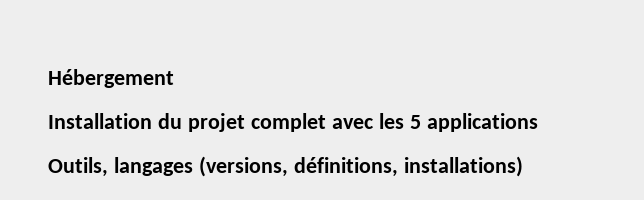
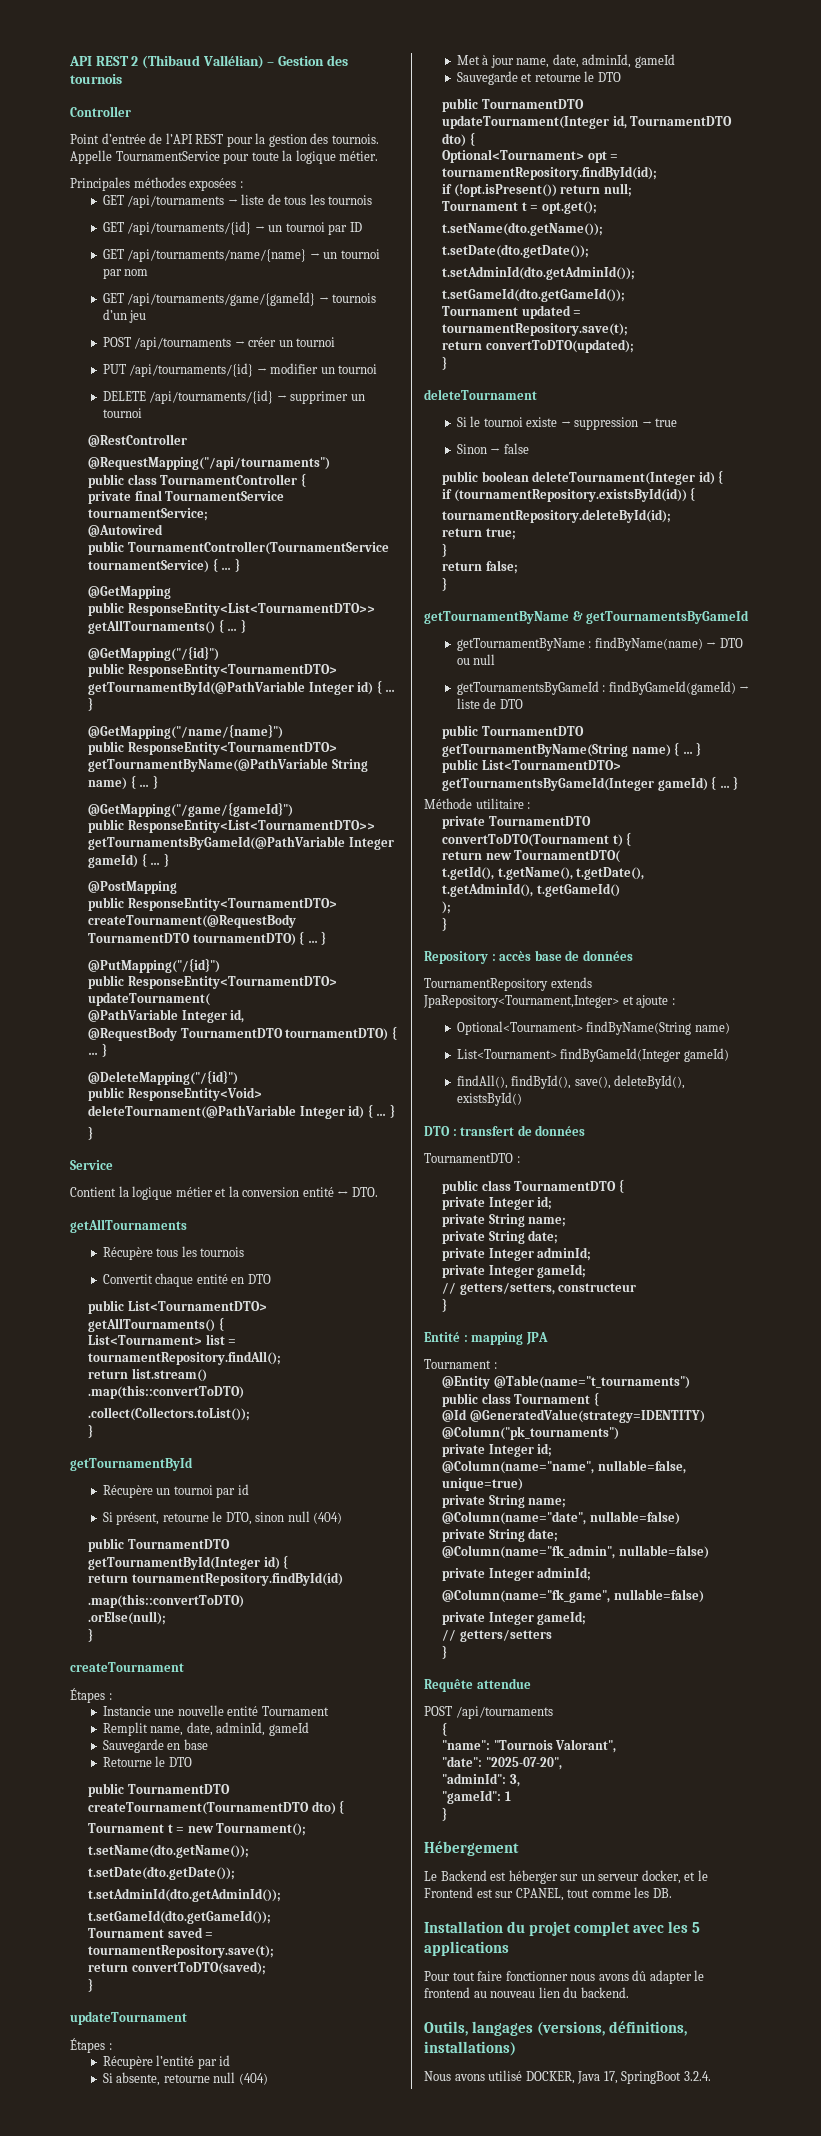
[48,69,174,88] Hébergement -> [69,55,348,69] [70,74,122,84] [70,106,131,117] [70,133,379,147] [70,150,379,164] [70,177,243,191] [102,194,373,208] [102,221,362,235] [102,249,380,262] [102,268,149,279] [102,292,377,306] [102,309,147,323] [102,337,336,350] [102,363,378,377] [102,390,365,404] [102,408,142,418] [88,434,188,447] [88,457,331,470] [88,473,306,488] [88,490,285,504] [88,508,209,521] [88,524,164,537] [88,541,389,555] [88,558,240,573] [88,586,172,599] [88,602,375,616] [88,619,246,634] [88,646,220,661] [88,663,337,677] [88,680,396,695] [88,697,94,711] [88,724,284,739] [88,741,337,755] [88,758,368,772] [88,775,158,790] [88,802,294,817] [88,819,375,833] [88,836,394,850] [88,853,169,868] [88,881,178,894] [88,897,337,911] [88,914,297,928] [88,931,327,946] [88,958,221,973] [88,975,337,989] [88,992,211,1006] [88,1009,245,1023] [88,1026,397,1041] [88,1043,107,1057] [88,1070,239,1085] [88,1087,262,1101] [88,1104,395,1119] [88,1126,94,1140] [70,1160,113,1170] [70,1186,378,1200] [70,1219,187,1233] [102,1246,245,1260] [102,1273,271,1287] [88,1300,267,1314] [88,1317,224,1332] [88,1334,237,1345] [88,1351,282,1365] [88,1368,207,1382] [88,1385,245,1399] [88,1407,251,1421] [88,1424,94,1438] [70,1457,193,1471] [102,1484,249,1498] [102,1511,343,1525] [88,1538,230,1552] [88,1555,289,1570] [88,1572,343,1586] [88,1594,245,1608] [88,1611,167,1625] [88,1628,94,1642] [70,1662,184,1672] [70,1688,112,1703] [102,1705,329,1716] [102,1722,309,1736] [102,1739,208,1753] [102,1756,192,1767] [88,1783,230,1797] [88,1800,345,1815] [88,1823,307,1836] [88,1844,250,1858] [88,1866,236,1880] [88,1888,282,1902] [88,1910,272,1924] [88,1927,214,1938] [88,1945,275,1958] [88,1961,266,1975] [88,1978,94,1992] [70,2011,187,2025] [70,2038,112,2053] [102,2055,231,2069] [102,2072,268,2086] [456,54,675,68] [456,71,621,85] [442,98,584,112] [442,115,733,129] [442,132,475,147] [442,149,619,163] [442,166,658,180] [442,183,632,197] [442,201,597,214] [442,222,604,236] [442,244,590,258] [442,266,636,280] [442,288,626,302] [442,305,582,319] [442,323,629,336] [442,339,634,353] [442,356,448,370] [424,389,537,400] [456,416,678,430] [456,443,529,454] [442,470,724,485] [442,487,696,502] [442,509,672,523] [442,528,516,540] [442,543,448,557] [442,560,518,574] [442,577,448,591] [424,610,750,624] [456,637,743,651] [456,654,496,665] [456,681,750,695] [456,698,523,709] [442,725,584,739] [442,742,702,757] [442,759,621,773] [442,776,739,791] [424,798,531,809] [442,816,591,829] [442,832,632,847] [442,850,621,863] [442,866,645,880] [442,883,620,897] [442,901,452,914] [442,917,448,931] [424,950,633,964] [424,977,592,991] [423,995,675,1008] [456,1021,730,1035] [456,1048,729,1062] [456,1075,686,1089] [456,1092,522,1106] [424,1125,586,1136] [424,1153,520,1163] [442,1179,624,1194] [442,1196,553,1210] [442,1214,567,1227] [442,1230,559,1244] [442,1247,592,1261] [442,1264,587,1278] [442,1282,637,1295] [442,1298,448,1312] [424,1332,548,1345] [424,1359,497,1369] [442,1375,690,1389] [442,1392,599,1407] [442,1409,705,1423] [442,1426,620,1440] [442,1443,553,1457] [442,1460,686,1474] [442,1478,524,1491] [442,1495,567,1508] [442,1511,680,1525] [442,1528,559,1542] [442,1545,709,1559] [442,1567,592,1581] [442,1589,704,1603] [442,1611,587,1625] [442,1629,552,1642] [442,1645,448,1659] [424,1678,531,1692] [424,1706,553,1719] [442,1722,448,1736] [442,1739,617,1753] [442,1756,562,1770] [442,1773,520,1787] [442,1790,511,1804] [442,1807,448,1821] [424,1841,519,1856] [424,1870,708,1884] [424,1887,672,1901] API REST 2 (Thibaud Vallélian) – Gestion des tournois // Controller // Point d’entrée de l’API REST pour la gestion des tournois. Appelle TournamentService pour toute la logique métier. // Principales méthodes exposées : // GET /api/tournaments → liste de tous les tournois // GET /api/tournaments/{id} → un tournoi par ID // GET /api/tournaments/name/{name} → un tournoi par nom // GET /api/tournaments/game/{gameId} → tournois d’un jeu // POST /api/tournaments → créer un tournoi // PUT /api/tournaments/{id} → modifier un tournoi // DELETE /api/tournaments/{id} → supprimer un tournoi // @RestController // @RequestMapping("/api/tournaments") // public class TournamentController { // private final TournamentService tournamentService; // @Autowired // public TournamentController(TournamentService tournamentService) { … } // @GetMapping // public ResponseEntity<List<TournamentDTO>> getAllTournaments() { … } // @GetMapping("/{id}") // public ResponseEntity<TournamentDTO> getTournamentById(@PathVariable Integer id) { … } // @GetMapping("/name/{name}") // public ResponseEntity<TournamentDTO> getTournamentByName(@PathVariable String name) { … } // @GetMapping("/game/{gameId}") // public ResponseEntity<List<TournamentDTO>> getTournamentsByGameId(@PathVariable Integer gameId) { … } // @PostMapping // public ResponseEntity<TournamentDTO> createTournament(@RequestBody TournamentDTO tournamentDTO) { … } // @PutMapping("/{id}") // public ResponseEntity<TournamentDTO> updateTournament( // @PathVariable Integer id, // @RequestBody TournamentDTO tournamentDTO) { … } // @DeleteMapping("/{id}") // public ResponseEntity<Void> deleteTournament(@PathVariable Integer id) { … } // } // Service // Contient la logique métier et la conversion entité ↔ DTO. // getAllTournaments // Récupère tous les tournois // Convertit chaque entité en DTO // public List<TournamentDTO> getAllTournaments() { // List<Tournament> list = tournamentRepository.findAll(); // return list.stream() // .map(this::convertToDTO) // .collect(Collectors.toList()); // } // getTournamentById // Récupère un tournoi par id // Si présent, retourne le DTO, sinon null (404) // public TournamentDTO getTournamentById(Integer id) { // return tournamentRepository.findById(id) // .map(this::convertToDTO) // .orElse(null); // } // createTournament // Étapes : // Instancie une nouvelle entité Tournament // Remplit name, date, adminId, gameId // Sauvegarde en base // Retourne le DTO // public TournamentDTO createTournament(TournamentDTO dto) { // Tournament t = new Tournament(); // t.setName(dto.getName()); // t.setDate(dto.getDate()); // t.setAdminId(dto.getAdminId()); // t.setGameId(dto.getGameId()); // Tournament saved = tournamentRepository.save(t); // return convertToDTO(saved); // } // updateTournament // Étapes : // Récupère l’entité par id // Si absente, retourne null (404) // Met à jour name, date, adminId, gameId // Sauvegarde et retourne le DTO // public TournamentDTO updateTournament(Integer id, TournamentDTO dto) { // Optional<Tournament> opt = tournamentRepository.findById(id); // if (!opt.isPresent()) return null; // Tournament t = opt.get(); // t.setName(dto.getName()); // t.setDate(dto.getDate()); // t.setAdminId(dto.getAdminId()); // t.setGameId(dto.getGameId()); // Tournament updated = tournamentRepository.save(t); // return convertToDTO(updated); // } // deleteTournament // Si le tournoi existe → suppression → true // Sinon → false // public boolean deleteTournament(Integer id) { // if (tournamentRepository.existsById(id)) { // tournamentRepository.deleteById(id); // return true; // } // return false; // } // getTournamentByName & getTournamentsByGameId // getTournamentByName : findByName(name) → DTO ou null // getTournamentsByGameId : findByGameId(gameId) → liste de DTO // public TournamentDTO getTournamentByName(String name) { … } // public List<TournamentDTO> getTournamentsByGameId(Integer gameId) { … } // Méthode utilitaire : // private TournamentDTO convertToDTO(Tournament t) { // return new TournamentDTO( // t.getId(), t.getName(), t.getDate(), // t.getAdminId(), t.getGameId() // ); // } // Repository : accès base de données // TournamentRepository extends JpaRepository<Tournament,Integer> et ajoute : // Optional<Tournament> findByName(String name) // List<Tournament> findByGameId(Integer gameId) // findAll(), findById(), save(), deleteById(), existsById() // DTO : transfert de données // TournamentDTO : // public class TournamentDTO { // private Integer id; // private String name; // private String date; // private Integer adminId; // private Integer gameId; // // getters/setters, constructeur // } // Entité : mapping JPA // Tournament : // @Entity @Table(name="t_tournaments") // public class Tournament { // @Id @GeneratedValue(strategy=IDENTITY) @Column("pk_tournaments") // private Integer id; // @Column(name="name", nullable=false, unique=true) // private String name; // @Column(name="date", nullable=false) // private String date; // @Column(name="fk_admin", nullable=false) // private Integer adminId; // @Column(name="fk_game", nullable=false) // private Integer gameId; // // getters/setters // } // Requête attendue // POST /api/tournaments // { // "name": "Tournois Valorant", // "date": "2025-07-20", // "adminId": 3, // "gameId": 1 // } // Hébergement // Le Backend est héberger sur un serveur docker, et le Frontend est sur CPANEL, tout comme les DB.
(538, 122) none -> [424,1970,705,1984] [424,1987,629,1998] // Pour tout faire fonctionner nous avons dû adapter le frontend au nouveau lien du backend.
(523, 166) none -> [424,2070,711,2084] // Nous avons utilisé DOCKER, Java 17, SpringBoot 3.2.4.

